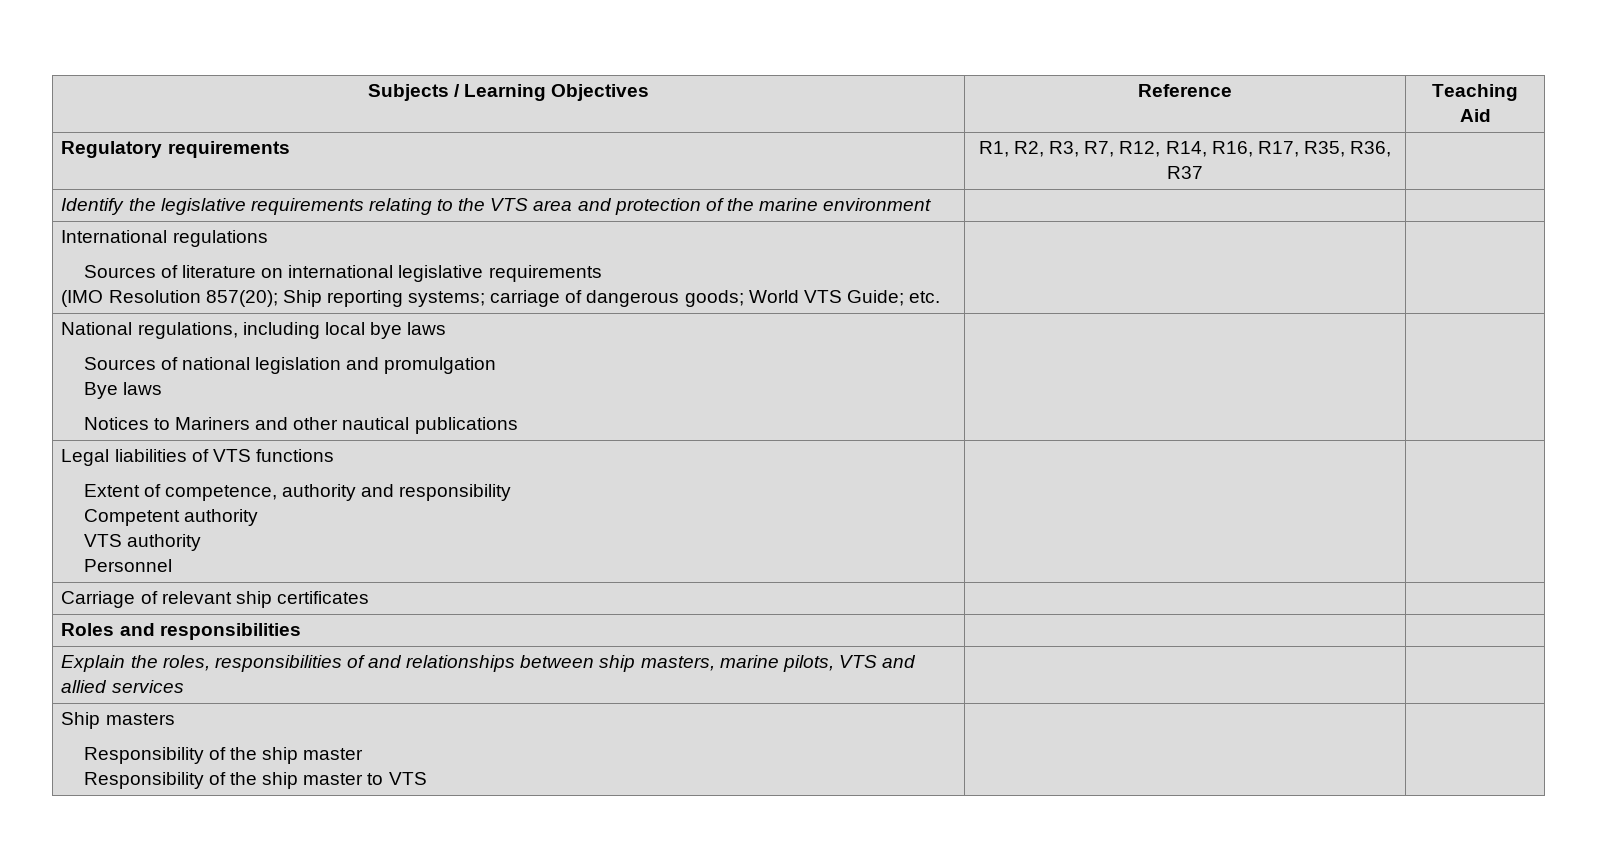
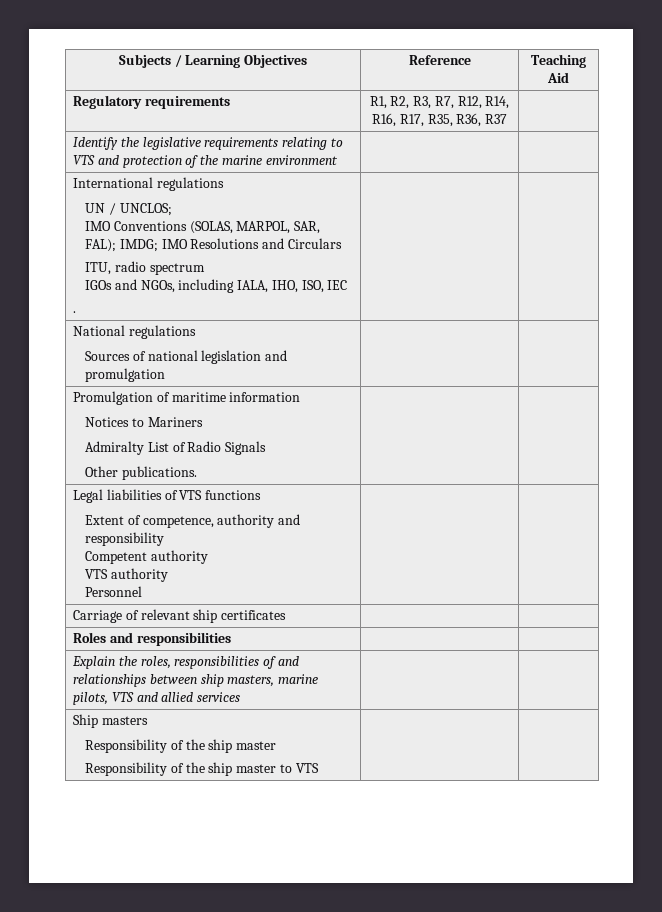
[458,198,573,211] the VTS area -> [73,155,96,165] VTS
[83,265,602,282] [61,290,941,307] [61,322,447,339] Sources of literature on international legislative requirements // (IMO Resolution 857(20); Ship reporting systems; carriage of dangerous goods; World VTS Guide; etc. | | // National regulations, including local bye laws -> [85,203,172,216] [85,221,321,234] [85,238,342,252] [85,261,205,275] [85,279,348,293] [73,311,77,313] [73,325,196,339] UN / UNCLOS; // IMO Conventions (SOLAS, MARPOL, SAR, FAL); IMDG; IMO Resolutions and Circulars // ITU, radio spectrum // IGOs and NGOs, including IALA, IHO, ISO, IEC // . | | // National regulations
[83,382,162,399] // Bye laws -> [73,391,301,405] | | // Promulgation of maritime information
[255,417,518,434] and other nautical publications -> [85,441,267,455] [85,466,197,480] // Admiralty List of Radio Signals // Other publications.

